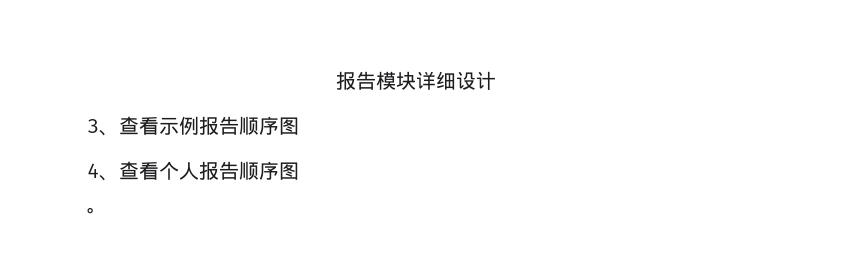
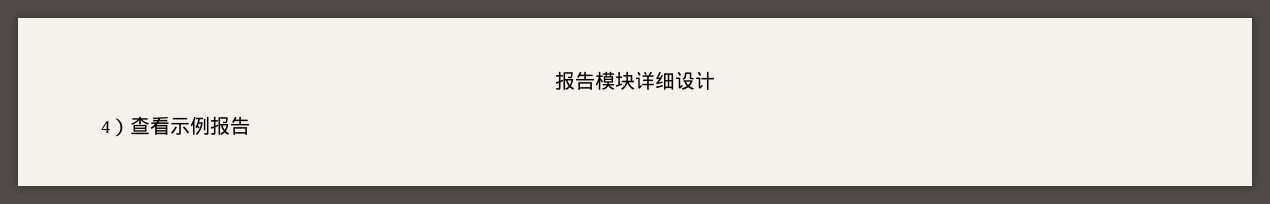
[87,119,119,136] 3、 -> [101,118,130,137] 4）
[239,116,299,135] [87,161,299,181] [87,207,107,214] 顺序图 // 4、查看个人报告顺序图 // 。 -> (250, 125) none

